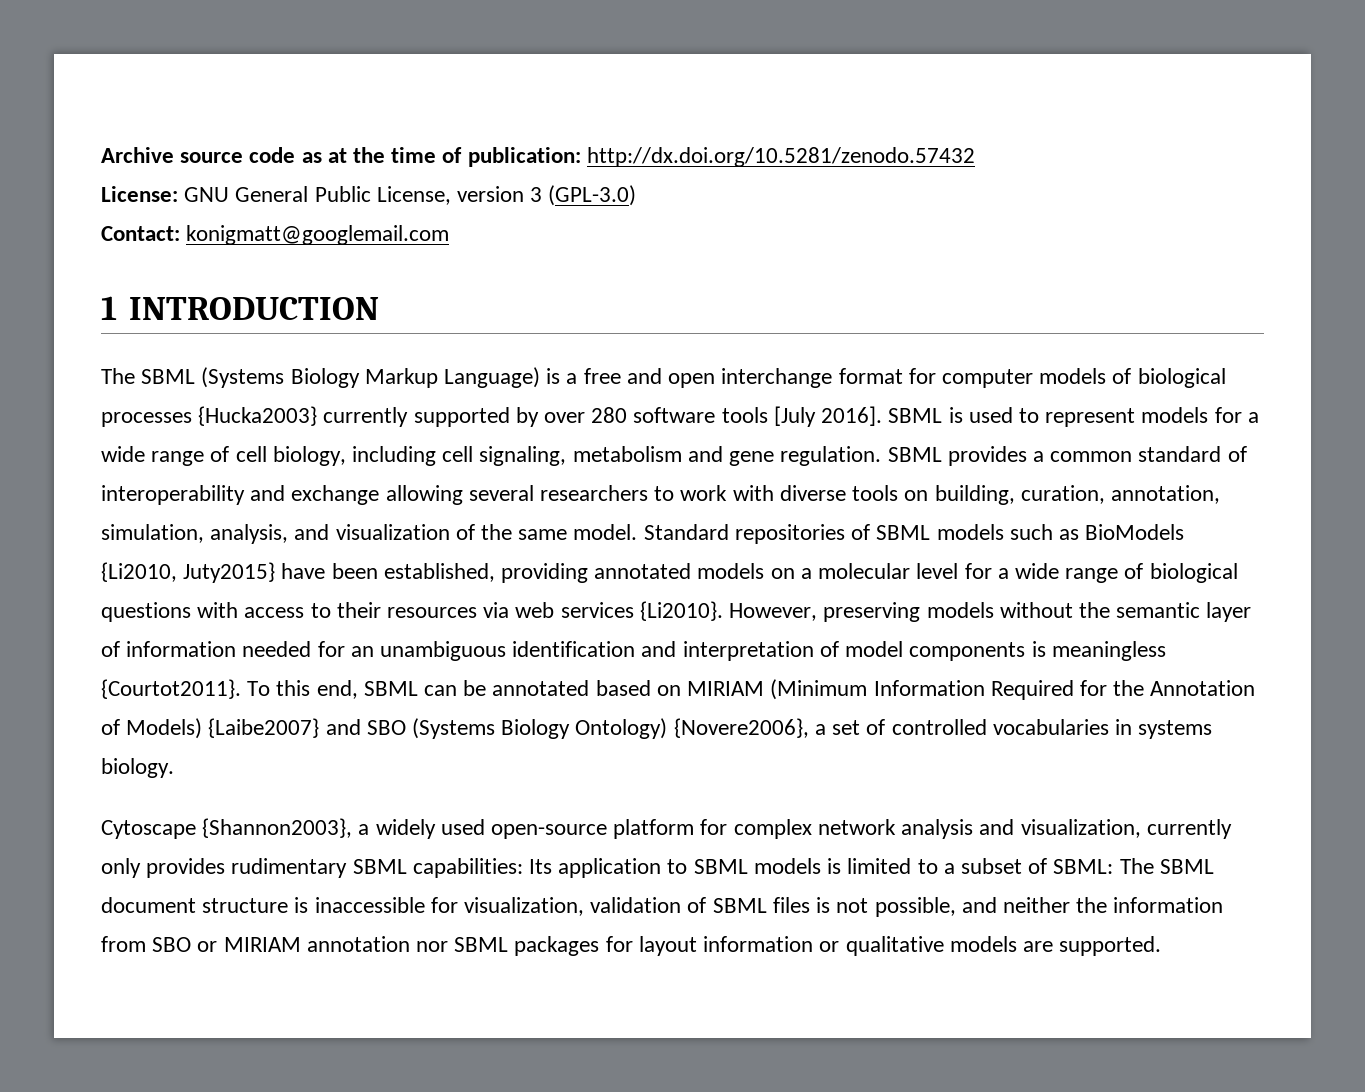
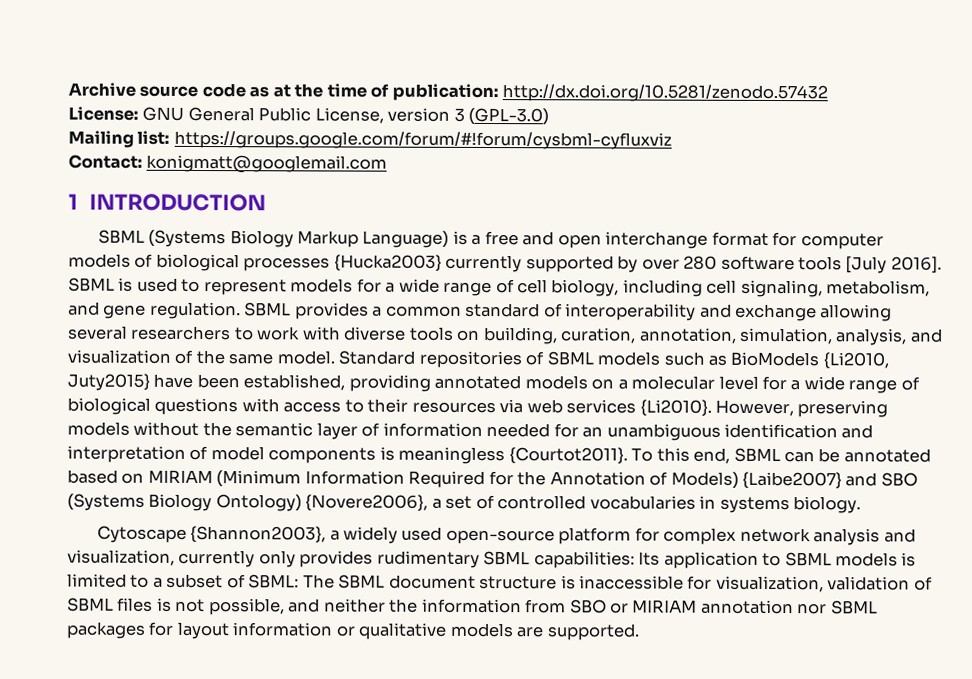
(637, 195) none -> [68,130,672,150] // Mailing list: https://groups.google.com/forum/#!forum/cysbml-cyfluxviz
[101,368,135,384] The -> (267, 202) none
[572,446,682,462] metabolism -> [826,280,931,297] metabolism,

